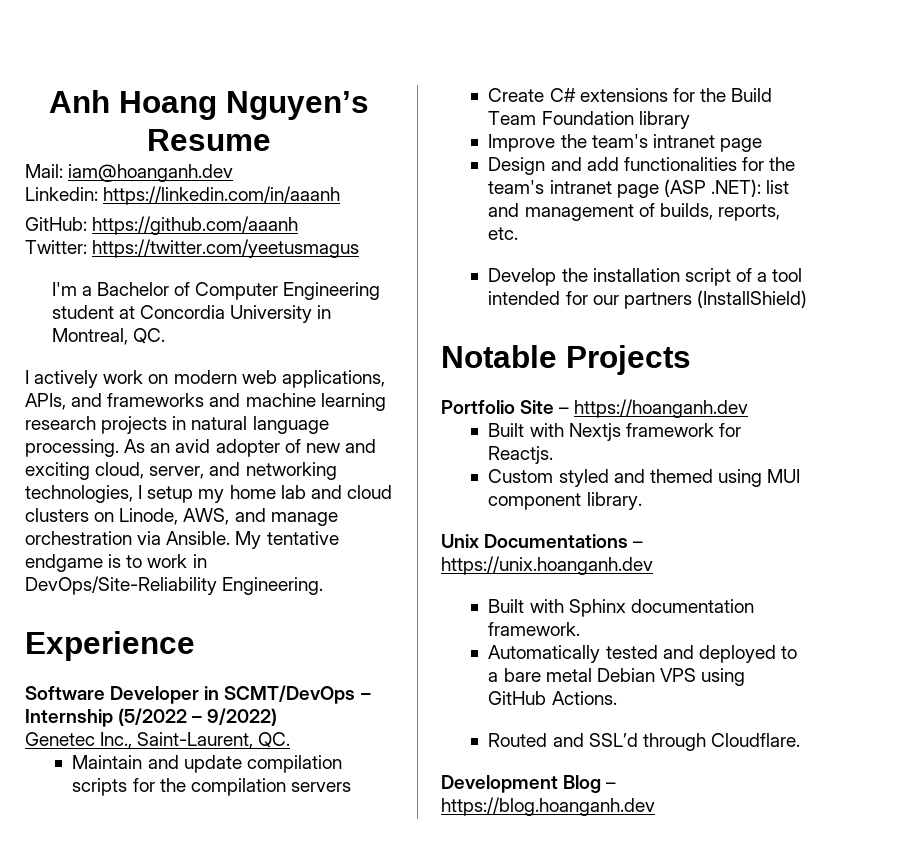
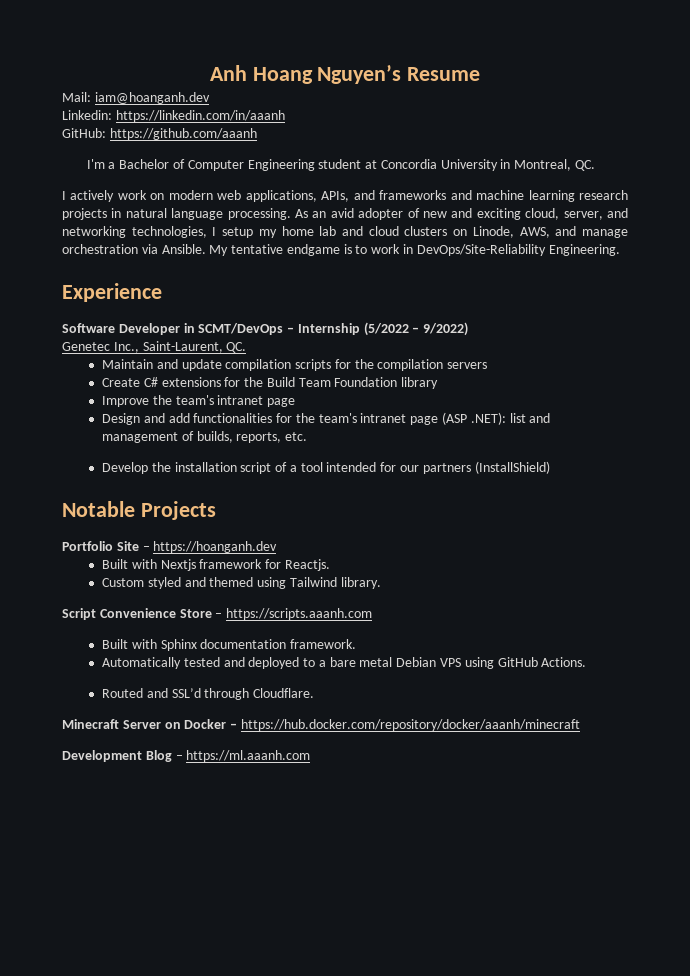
[25,239,360,258] // Twitter: https://twitter.com/yeetusmagus -> (257, 134) none
[767,469,801,483] [488,493,582,510] MUI component -> [289,577,337,587] Tailwind
[441,534,644,548] [441,556,653,575] Unix Documentations – https://unix.hoanganh.dev -> [62,608,373,620] Script Convenience Store – https://scripts.aaanh.com
(800, 740) none -> [62,719,580,731] // Minecraft Server on Docker – https://hub.docker.com/repository/docker/aaanh/minecraft
[441,797,655,816] https://blog.hoanganh.dev -> [186,750,311,762] https://ml.aaanh.com

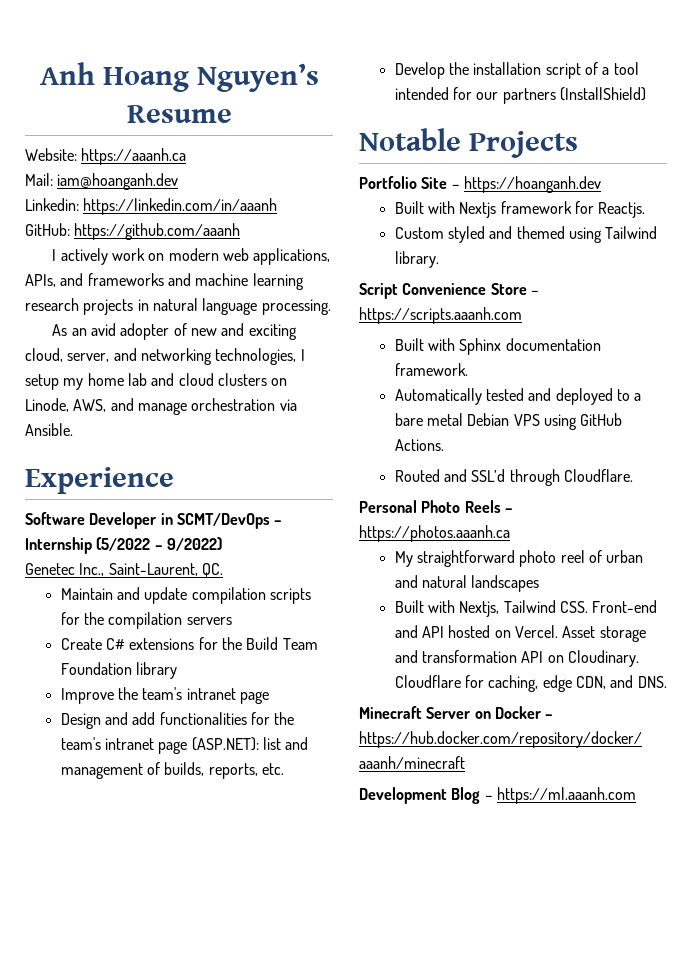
(481, 74) none -> [25,148,187,165] // Website: https://aaanh.ca
[86,159,595,171] // I'm a Bachelor of Computer Engineering student at Concordia University in Montreal, QC. -> (241, 231) none
(291, 214) none -> (331, 307) //
[209,244,620,256] My tentative endgame is to work in DevOps/Site-Reliability Engineering. -> (73, 429) none
[442,412,506,425] (ASP .NET): -> [191,737,259,751] (ASP.NET):
(315, 693) none -> [359,500,513,513] [359,525,510,542] [394,550,644,567] [394,575,540,592] [394,600,658,617] [394,625,646,642] [394,650,639,667] [394,675,667,692] // Personal Photo Reels – https://photos.aaanh.ca // My straightforward photo reel of urban and natural landscapes // Built with Nextjs, Tailwind CSS. Front-end and API hosted on Vercel. Asset storage and transformation API on Cloudinary. Cloudflare for caching, edge CDN, and DNS.

